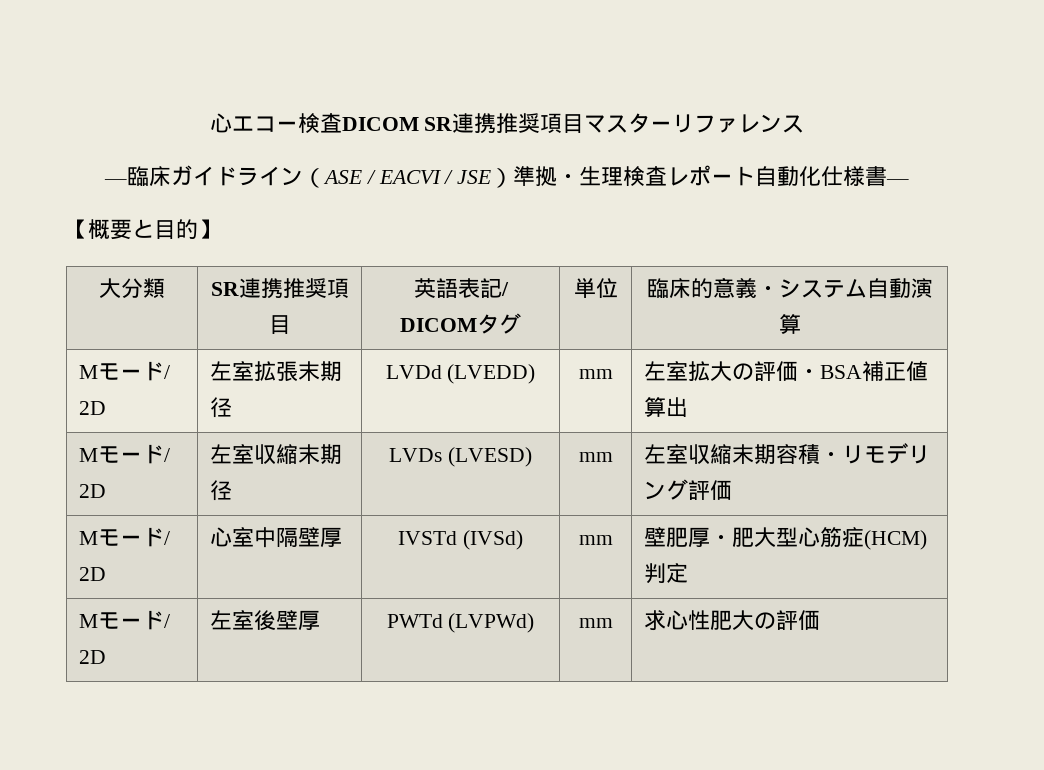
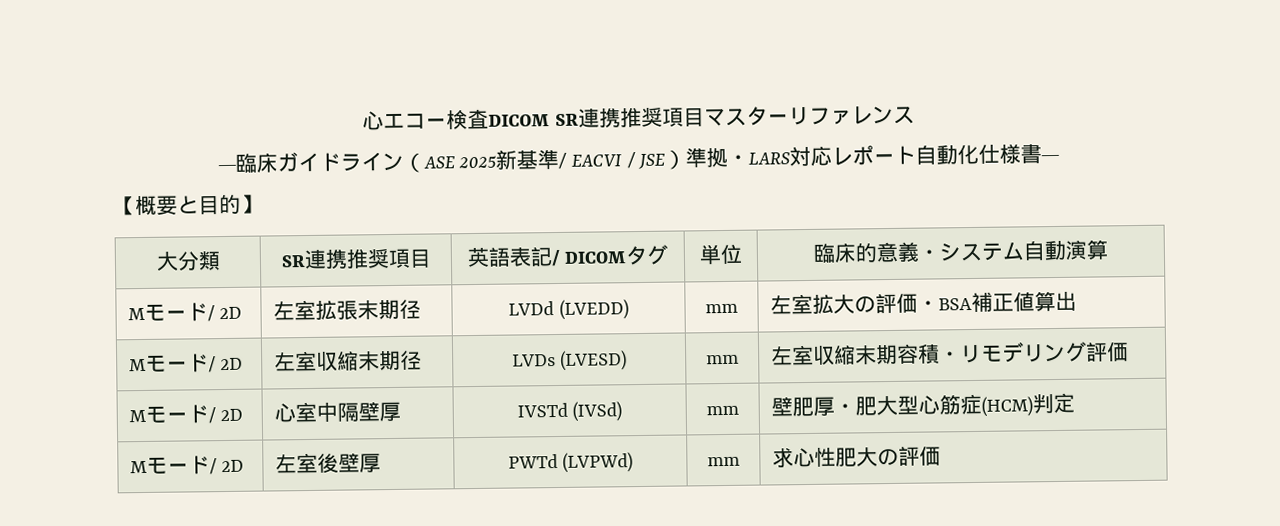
(362, 177) none -> [458,148,560,170] 2025新基準
[579,166,668,186] 生理検査 -> [748,145,833,167] LARS対応

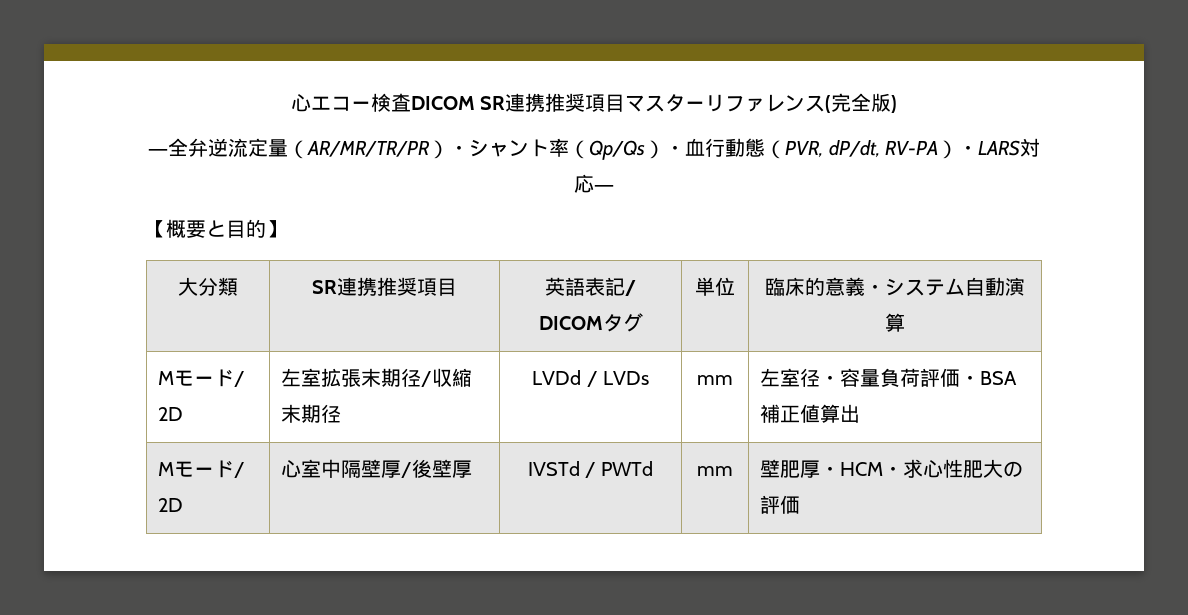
[217,143,1043,173] // ―臨床ガイドライン（ASE 2025新基準/ EACVI / JSE）準拠・LARS対応レポート自動化仕様書 -> [825,93,898,113] [148,138,1040,160] [574,174,594,193] (完全版) // ―全弁逆流定量（AR/MR/TR/PR）・シャント率（Qp/Qs）・血行動態（PVR, dP/dt, RV-PA）・LARS対応
(421, 309) none -> [421,368,473,387] [281,404,342,423] /収縮末期径
[558,299,629,320] [705,303,738,314] [769,293,876,315] (LVEDD) | mm | 左室拡大の -> [586,371,649,387] [697,375,733,385] [760,368,921,387] / LVDs | mm | 左室径・容量負荷
[128,353,244,373] [273,350,422,372] [511,350,628,371] [706,354,739,365] [770,341,1129,366] // Mモード/ 2D | 左室収縮末期径 | LVDs (LVESD) | mm | 左室収縮末期容積・リモデリング評価 -> (861, 413) none
(401, 411) none -> [401,459,473,478] /後壁厚
[572,401,623,422] (IVSd) -> [585,461,654,478] / PWTd
[854,392,1075,417] [129,455,245,475] [274,452,381,474] [507,452,634,473] [707,456,740,467] 肥大型心筋症(HCM)判定 // Mモード/ 2D | 左室後壁厚 | PWTd (LVPWd) | mm | -> [840,462,904,476] HCM・

